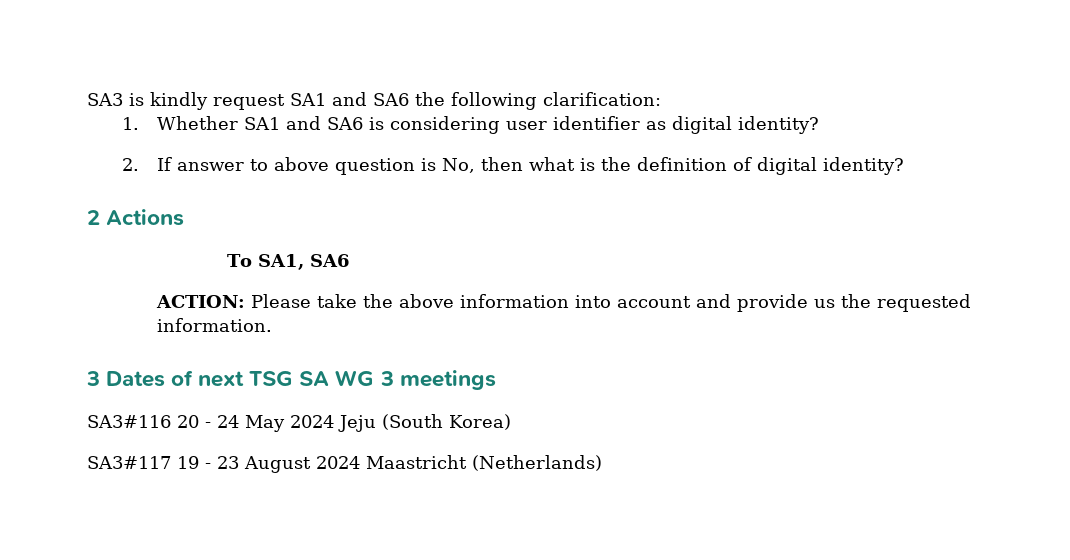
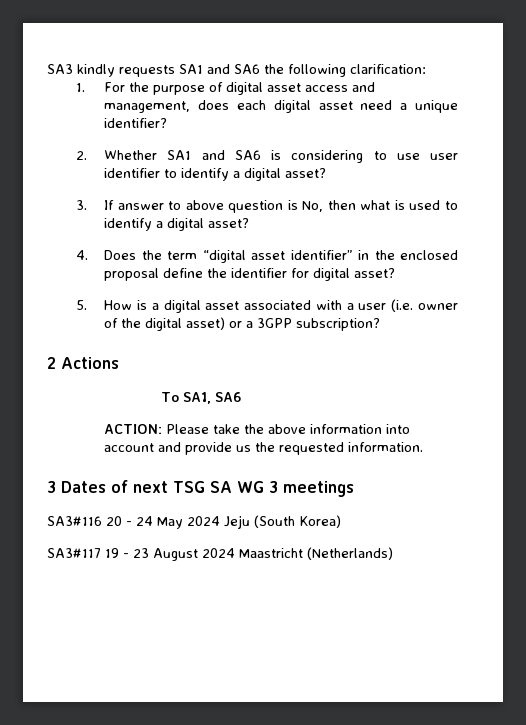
[129,92,285,110] is kindly request -> [77,64,175,77] kindly requests
(140, 123) none -> [104,82,376,95] [104,100,458,113] [104,118,168,128] [75,151,87,160] For the purpose of digital asset access and management, does each digital asset need a unique identifier? // 2.
[506,116,820,134] [122,158,140,171] user identifier as digital identity? // 2. -> [373,151,458,160] [104,168,327,181] [75,200,87,210] to use user identifier to identify a digital asset? // 3.
[601,157,905,175] the definition of digital identity? -> [409,200,458,210] [104,218,250,231] [75,250,458,263] [104,268,396,281] [75,299,458,313] [104,317,381,331] used to identify a digital asset? // 4. Does the term “digital asset identifier” in the enclosed proposal define the identifier for digital asset? // 5. How is a digital asset associated with a user (i.e. owner of the digital asset) or a 3GPP subscription?

